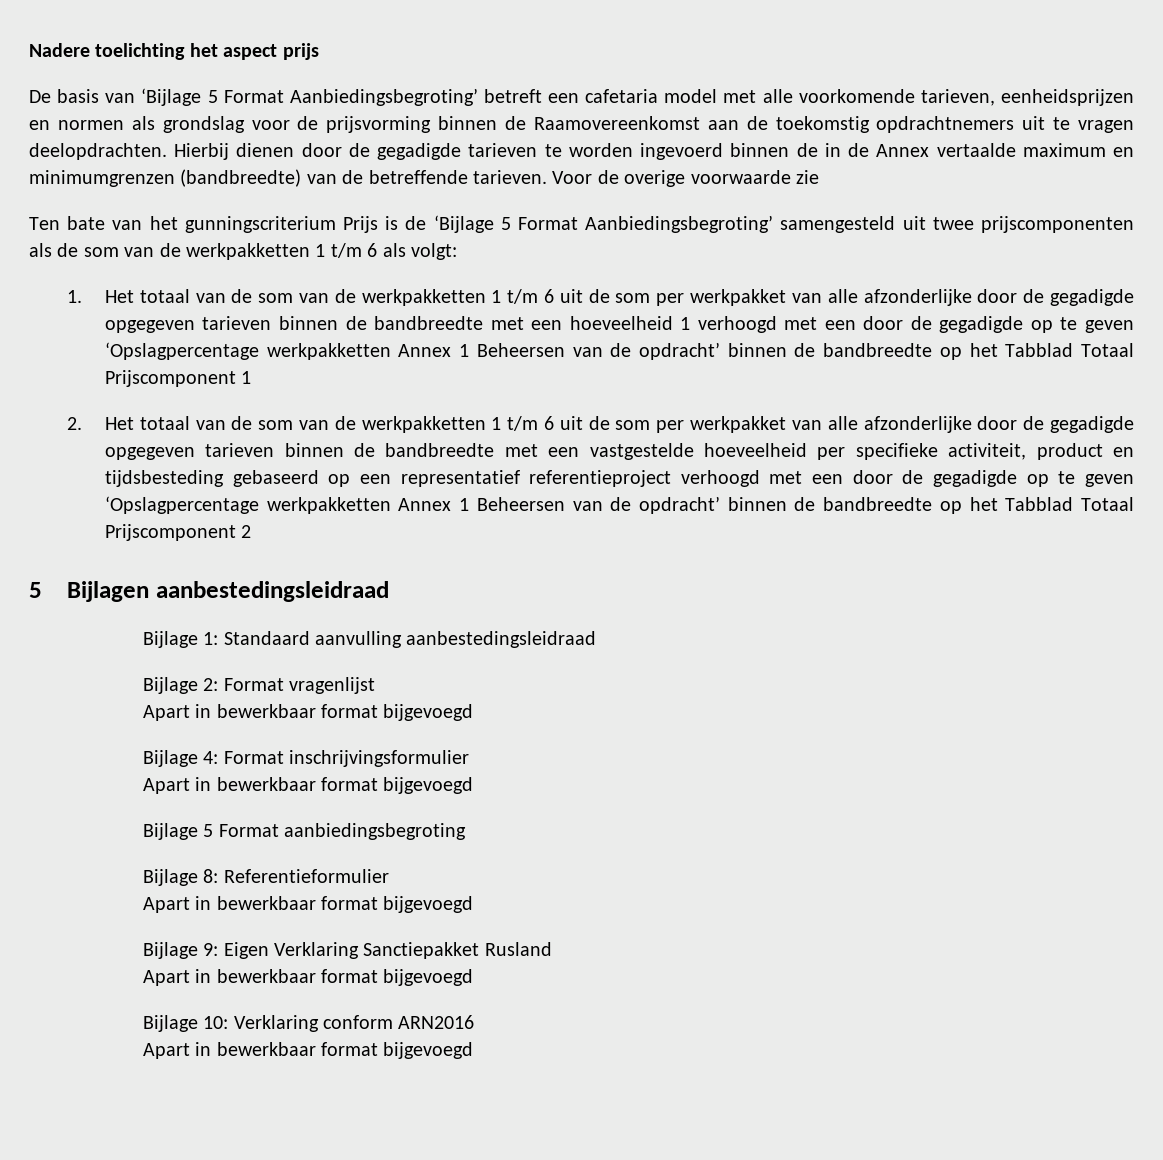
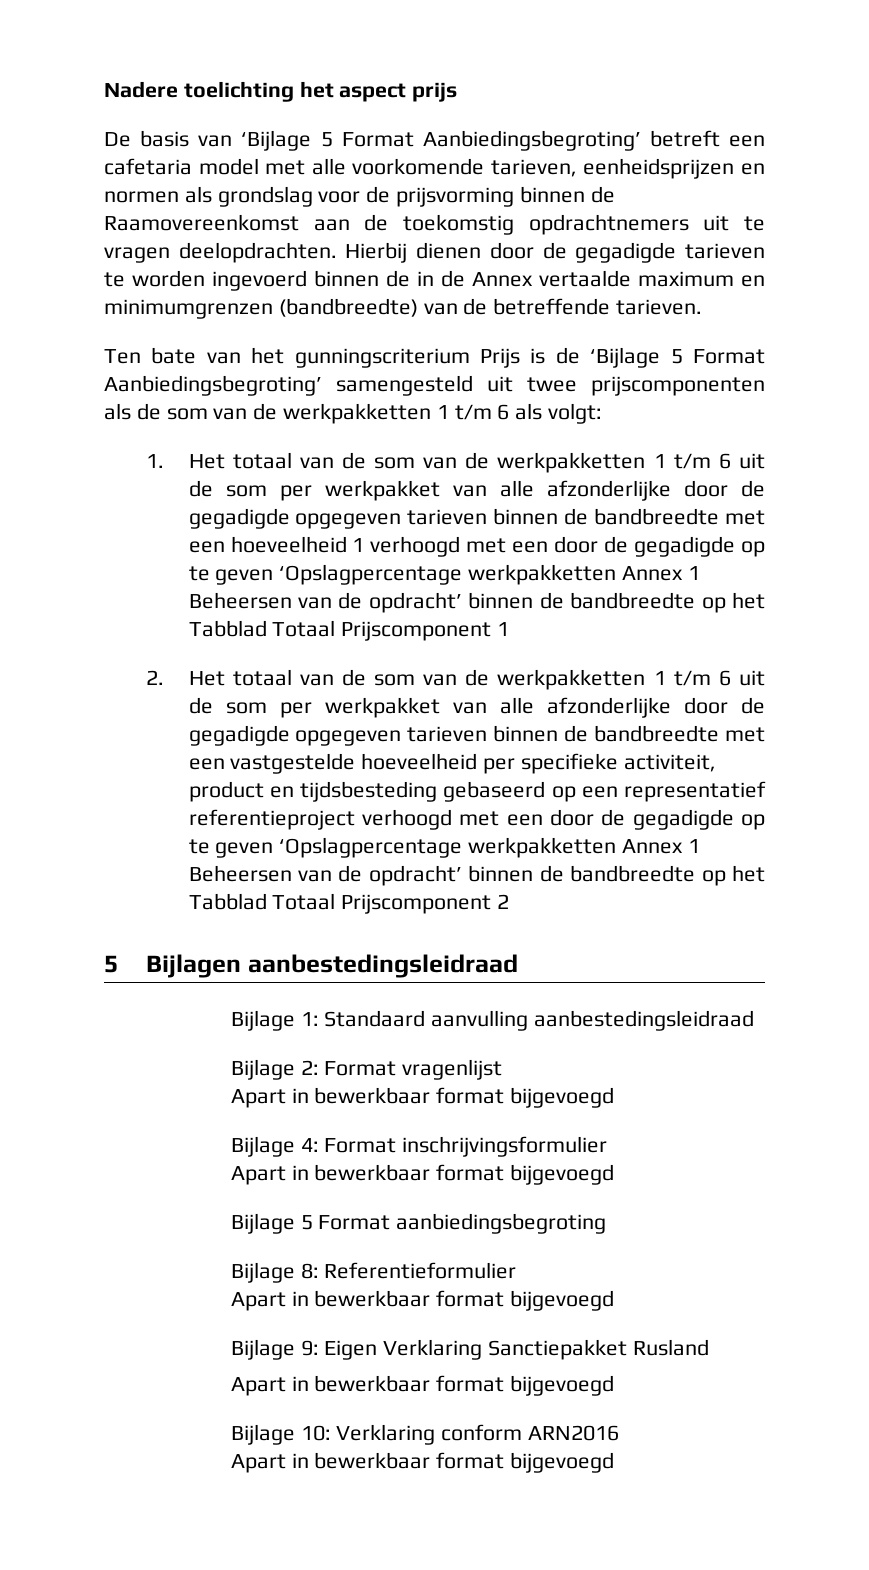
[552,170,819,187] Voor de overige voorwaarde zie -> (703, 307) none

